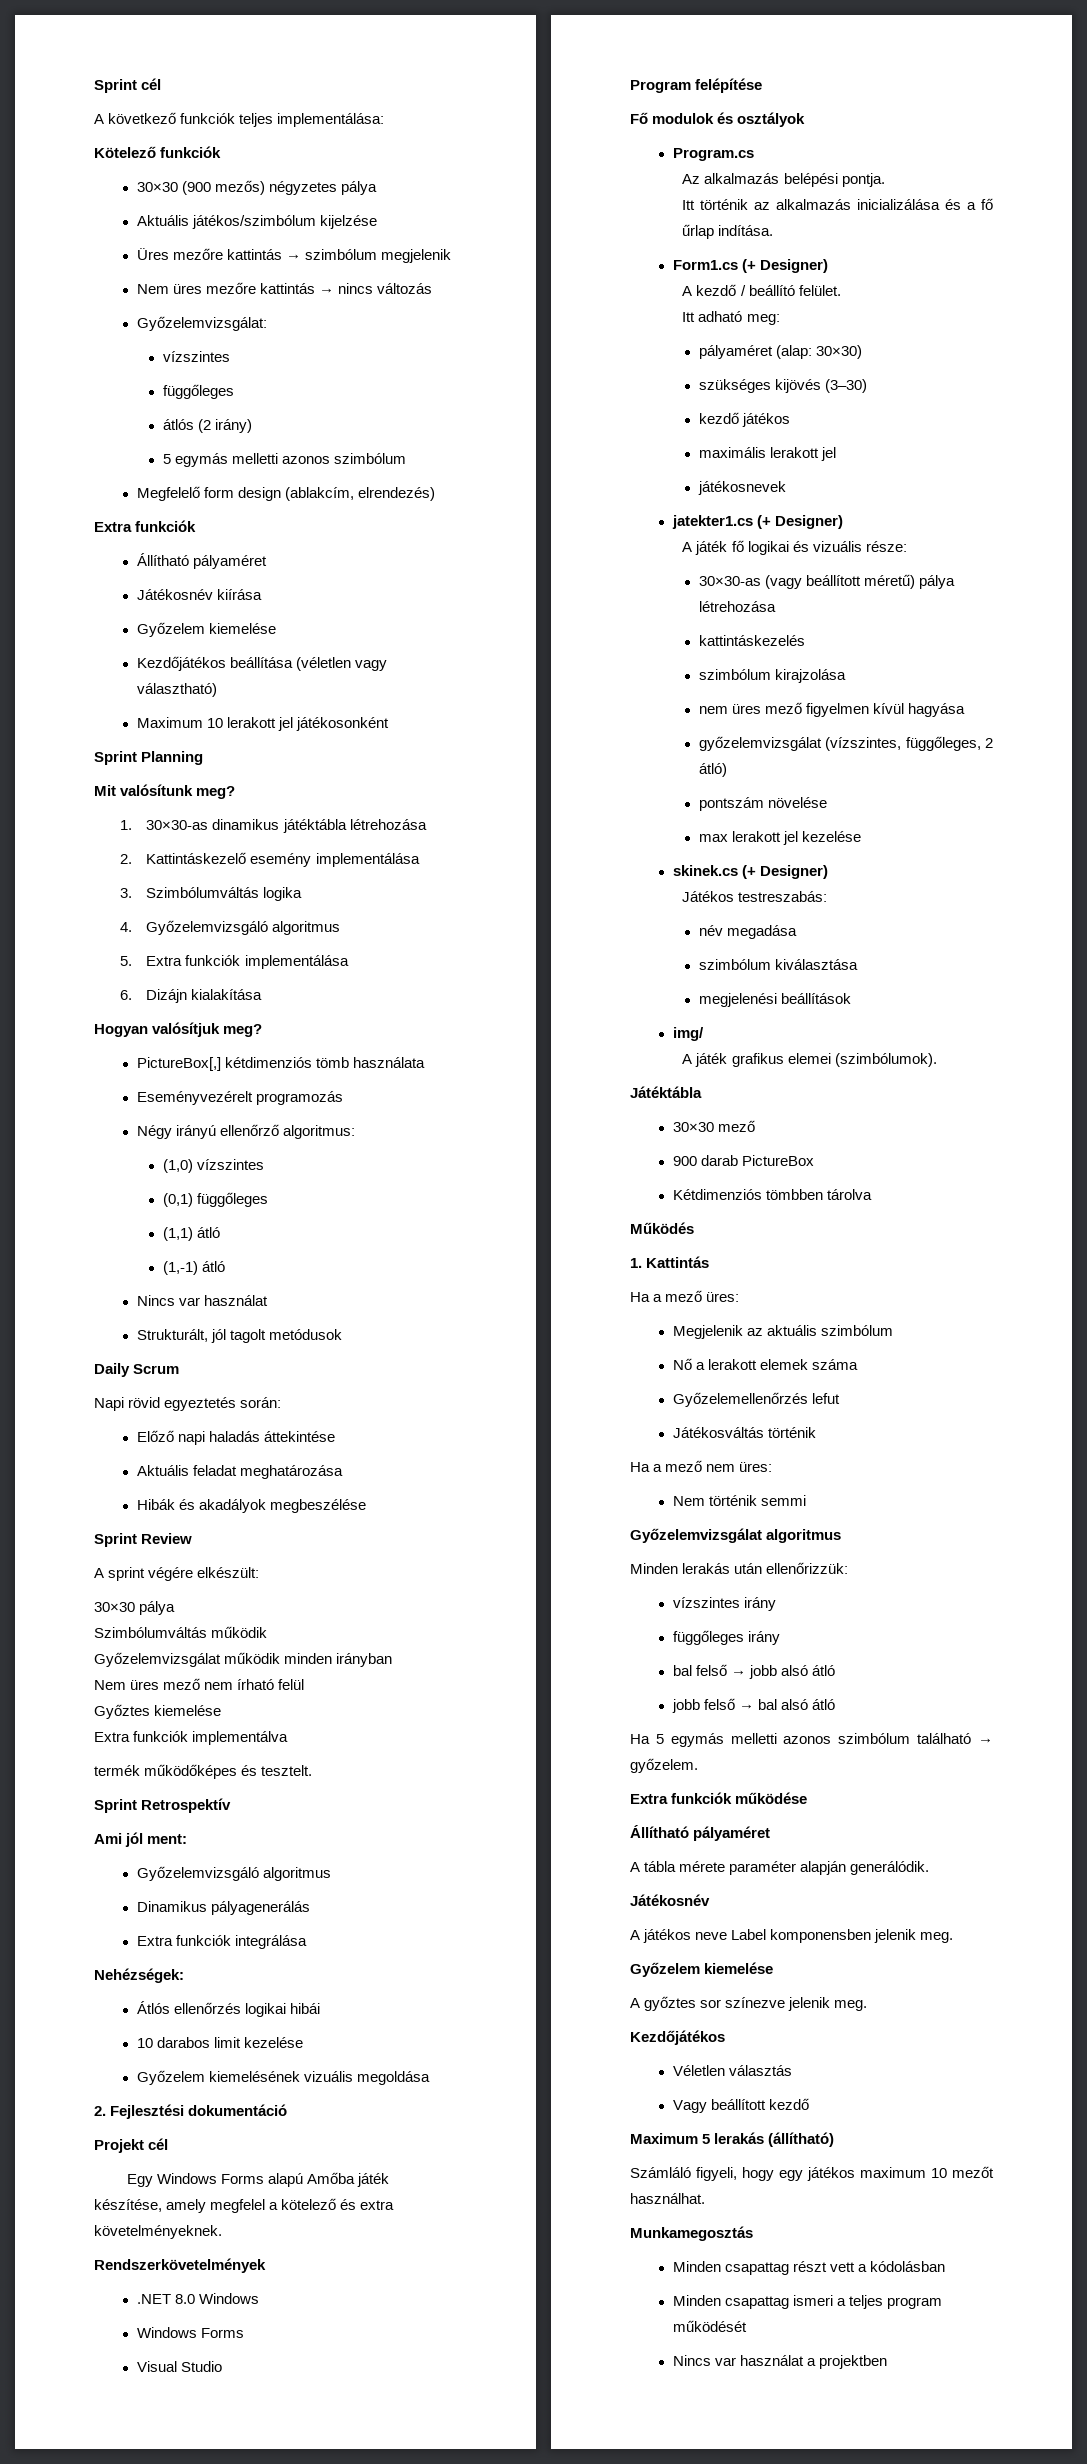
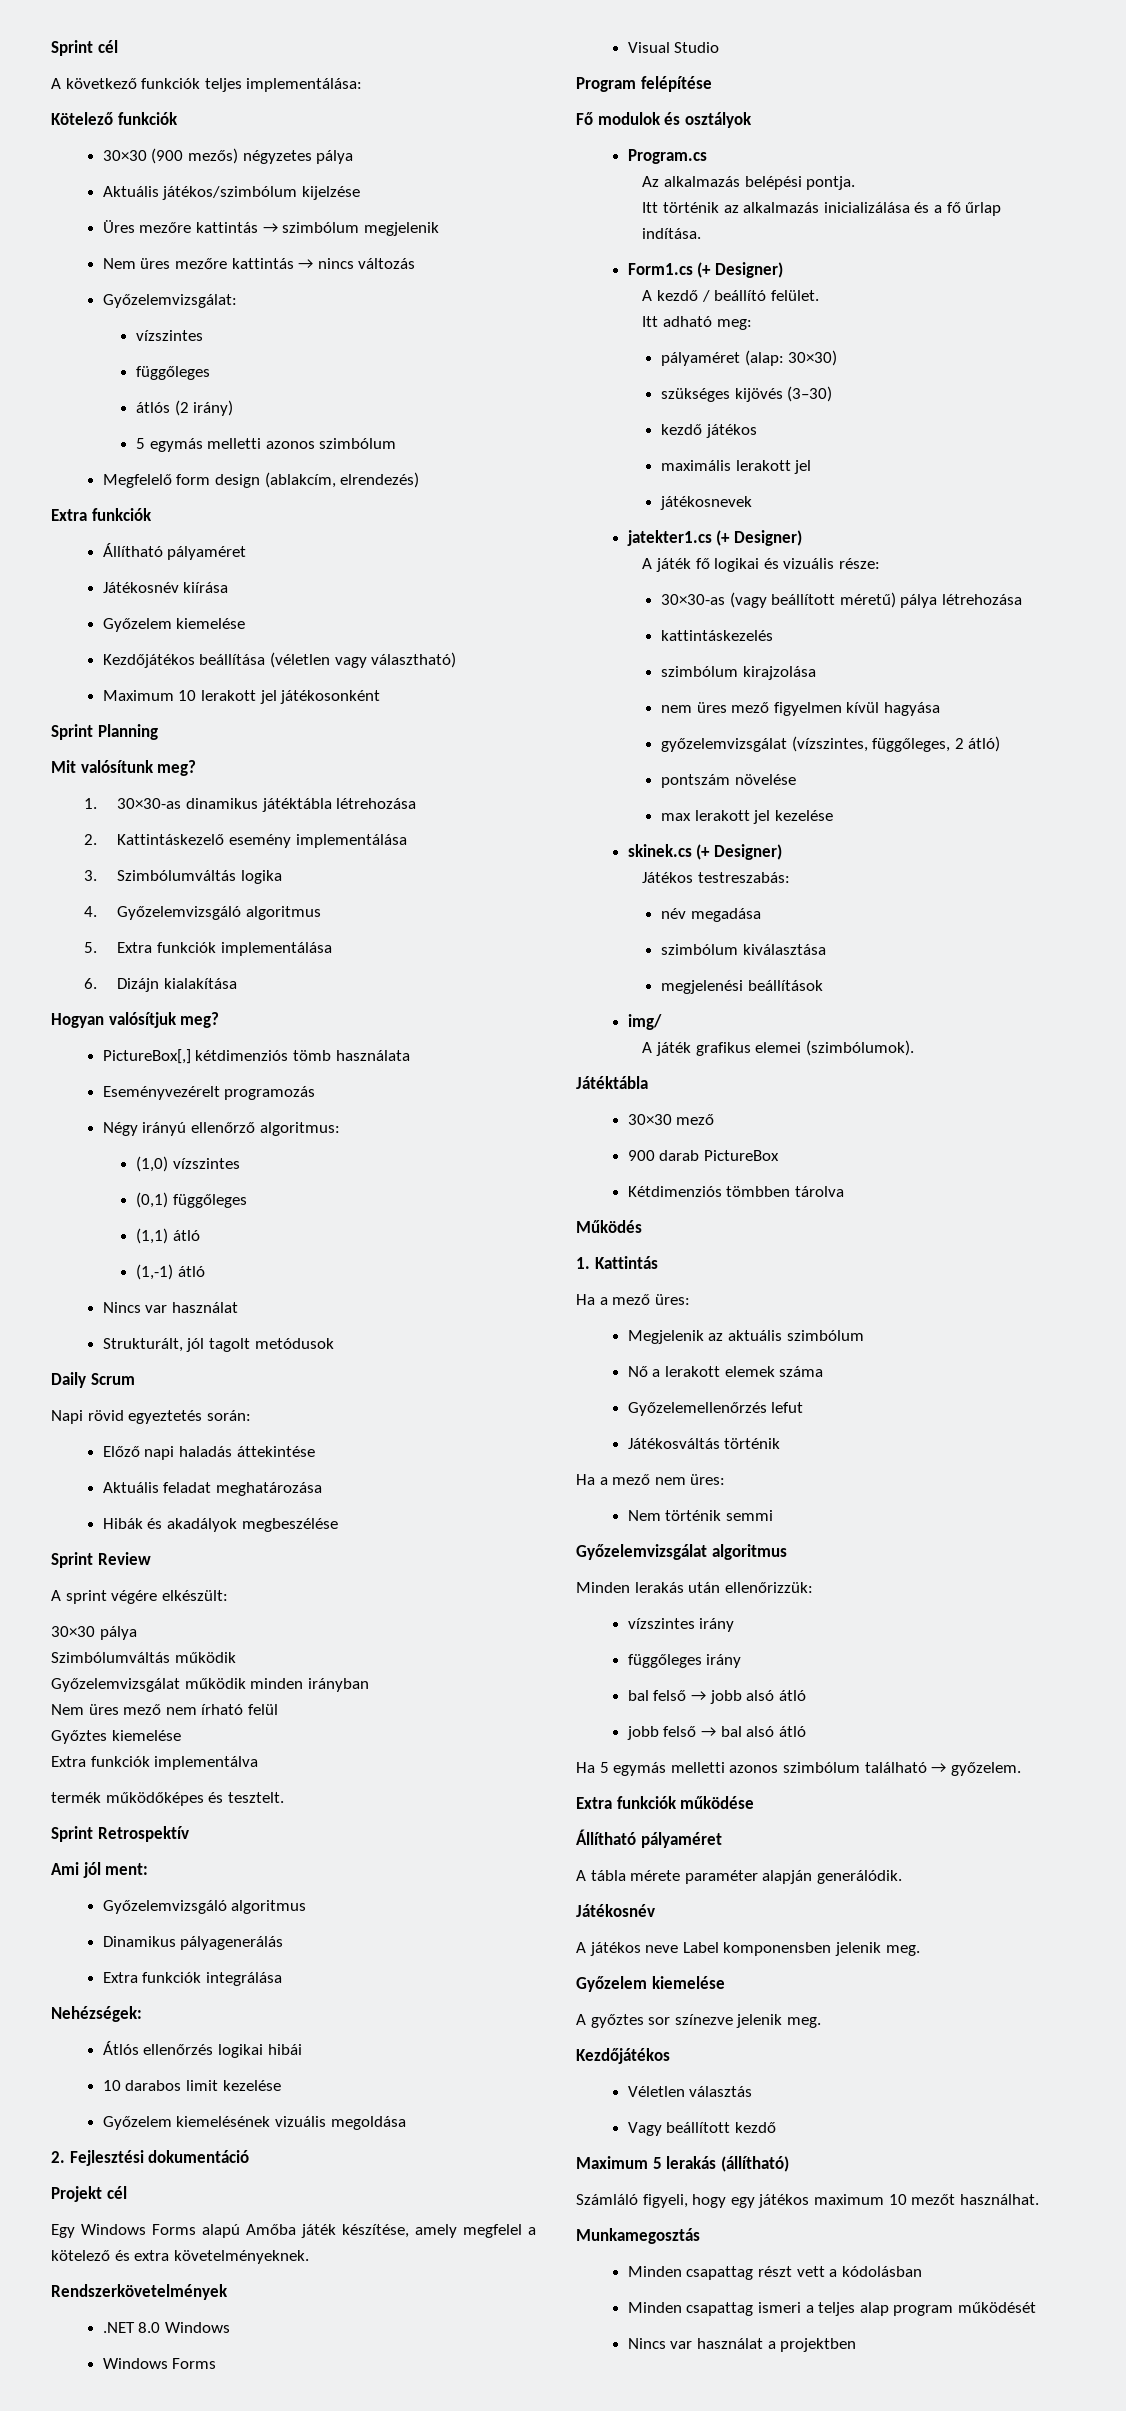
(883, 2302) none -> [859,2302,889,2316] alap

